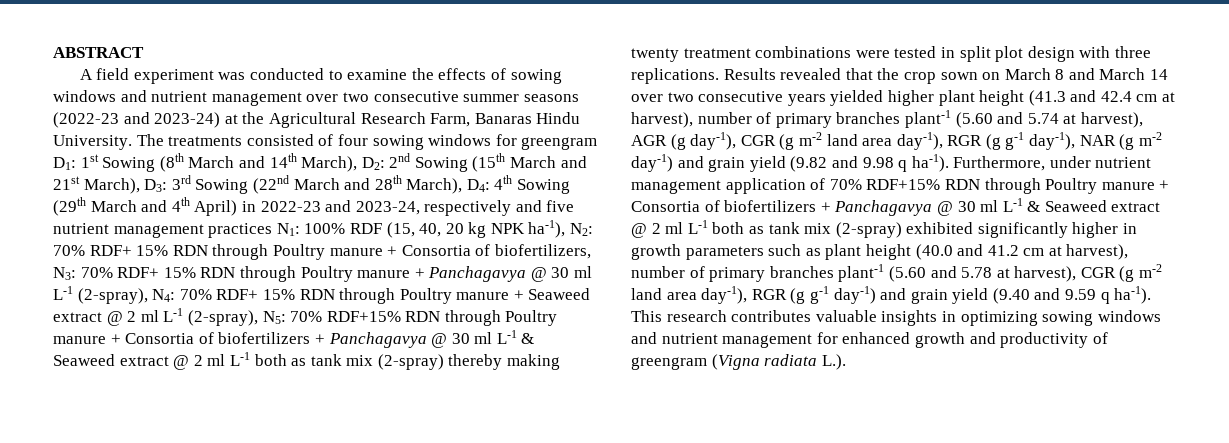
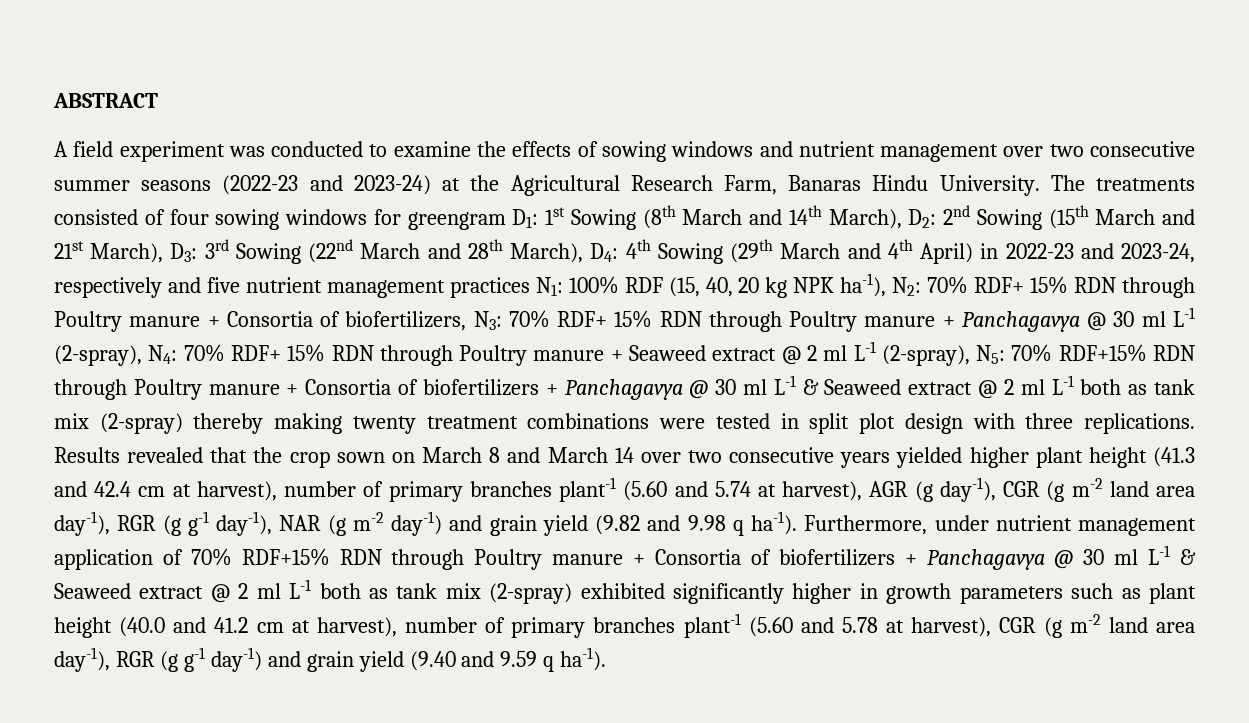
[631,310,1161,326] [631,332,1108,348] [631,354,846,370] This research contributes valuable insights in optimizing sowing windows and nutrient management for enhanced growth and productivity of greengram (Vigna radiata L.). -> (607, 659) none

